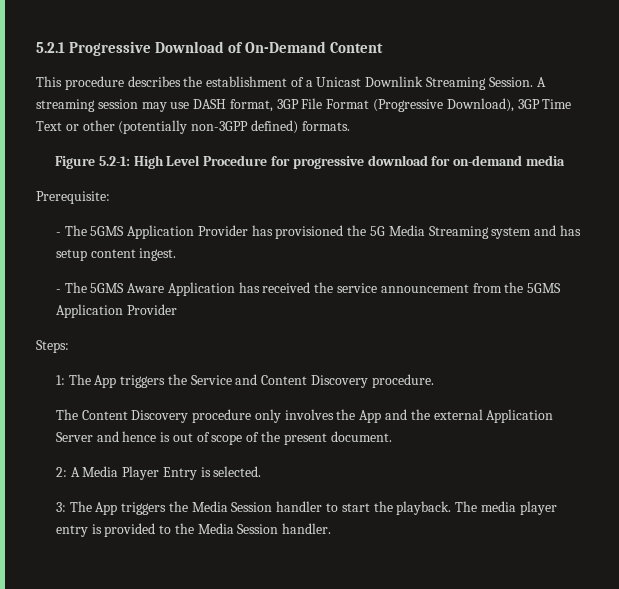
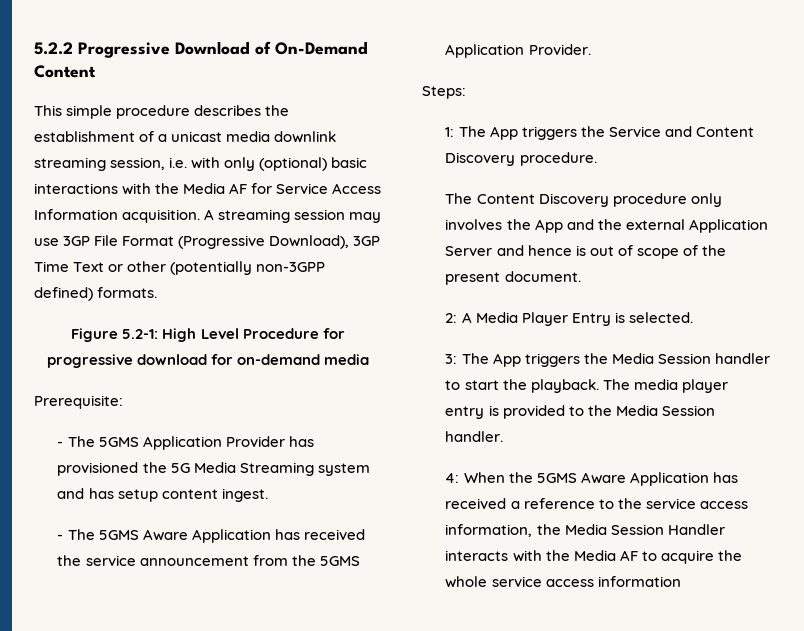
[36,42,65,53] 5.2.1 -> [34,42,73,55] 5.2.2
(62, 81) none -> [66,105,113,119] simple
[316,76,533,90] Unicast Downlink Streaming Session. -> [171,131,337,143] [34,157,368,171] [34,183,382,195] [34,209,201,223] unicast media downlink streaming session, i.e. with only (optional) basic interactions with the Media AF for Service Access Information acquisition.
[193,99,273,112] DASH format, -> (59, 242) none
[126,304,177,315] Provider -> [528,44,591,55] Provider.
(332, 528) none -> [445,472,738,486] [445,498,748,509] [445,524,725,537] [445,550,742,564] [445,576,681,588] // 4: When the 5GMS Aware Application has received a reference to the service access information, the Media Session Handler interacts with the Media AF to acquire the whole service access information

